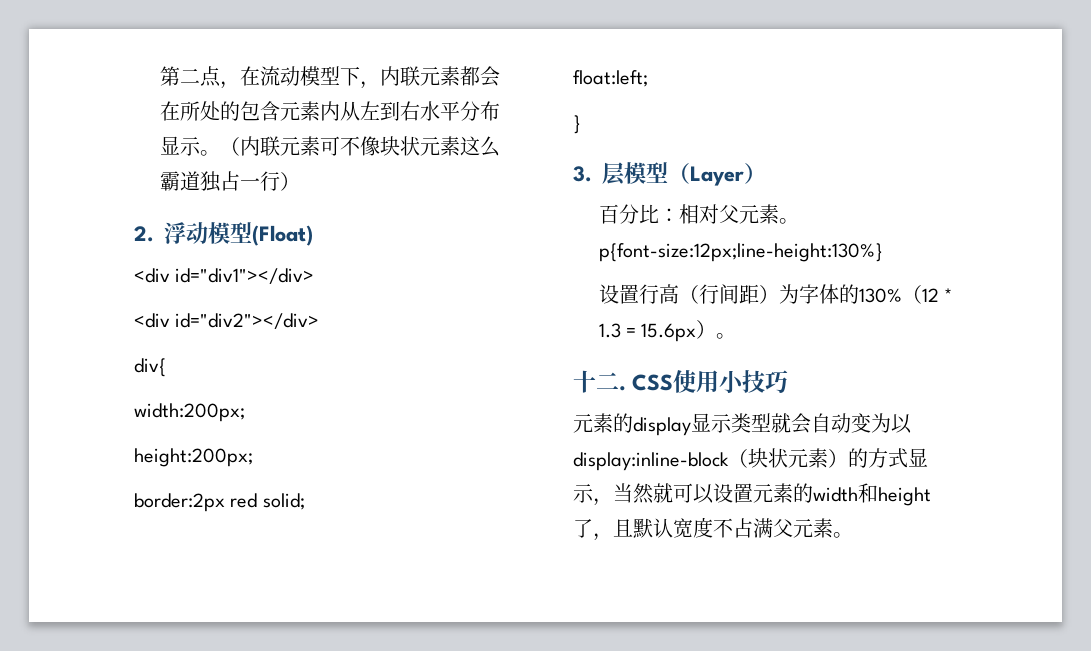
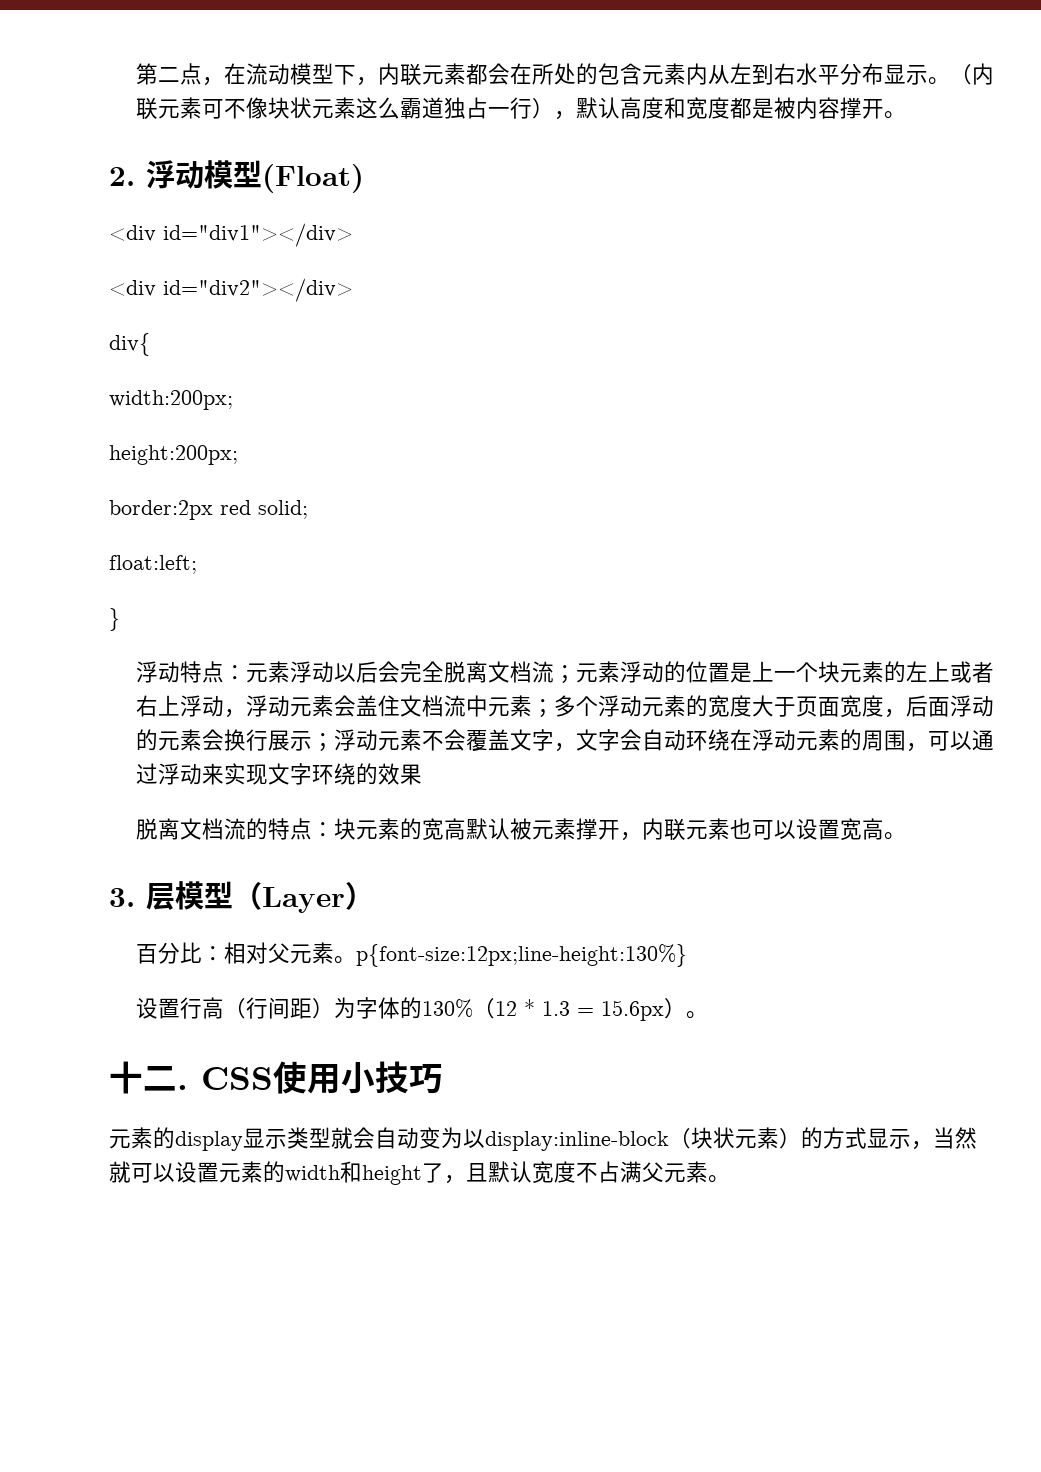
(300, 181) none -> [553,97,906,120] ，默认高度和宽度都是被内容撑开。
(581, 124) none -> [135,661,994,684] [135,695,994,718] [135,729,994,752] [135,763,422,785] [135,818,906,841] // 浮动特点：元素浮动以后会完全脱离文档流；元素浮动的位置是上一个块元素的左上或者右上浮动，浮动元素会盖住文档流中元素；多个浮动元素的宽度大于页面宽度，后面浮动的元素会换行展示；浮动元素不会覆盖文字，文字会自动环绕在浮动元素的周围，可以通过浮动来实现文字环绕的效果 // 脱离文档流的特点：块元素的宽高默认被元素撑开，内联元素也可以设置宽高。

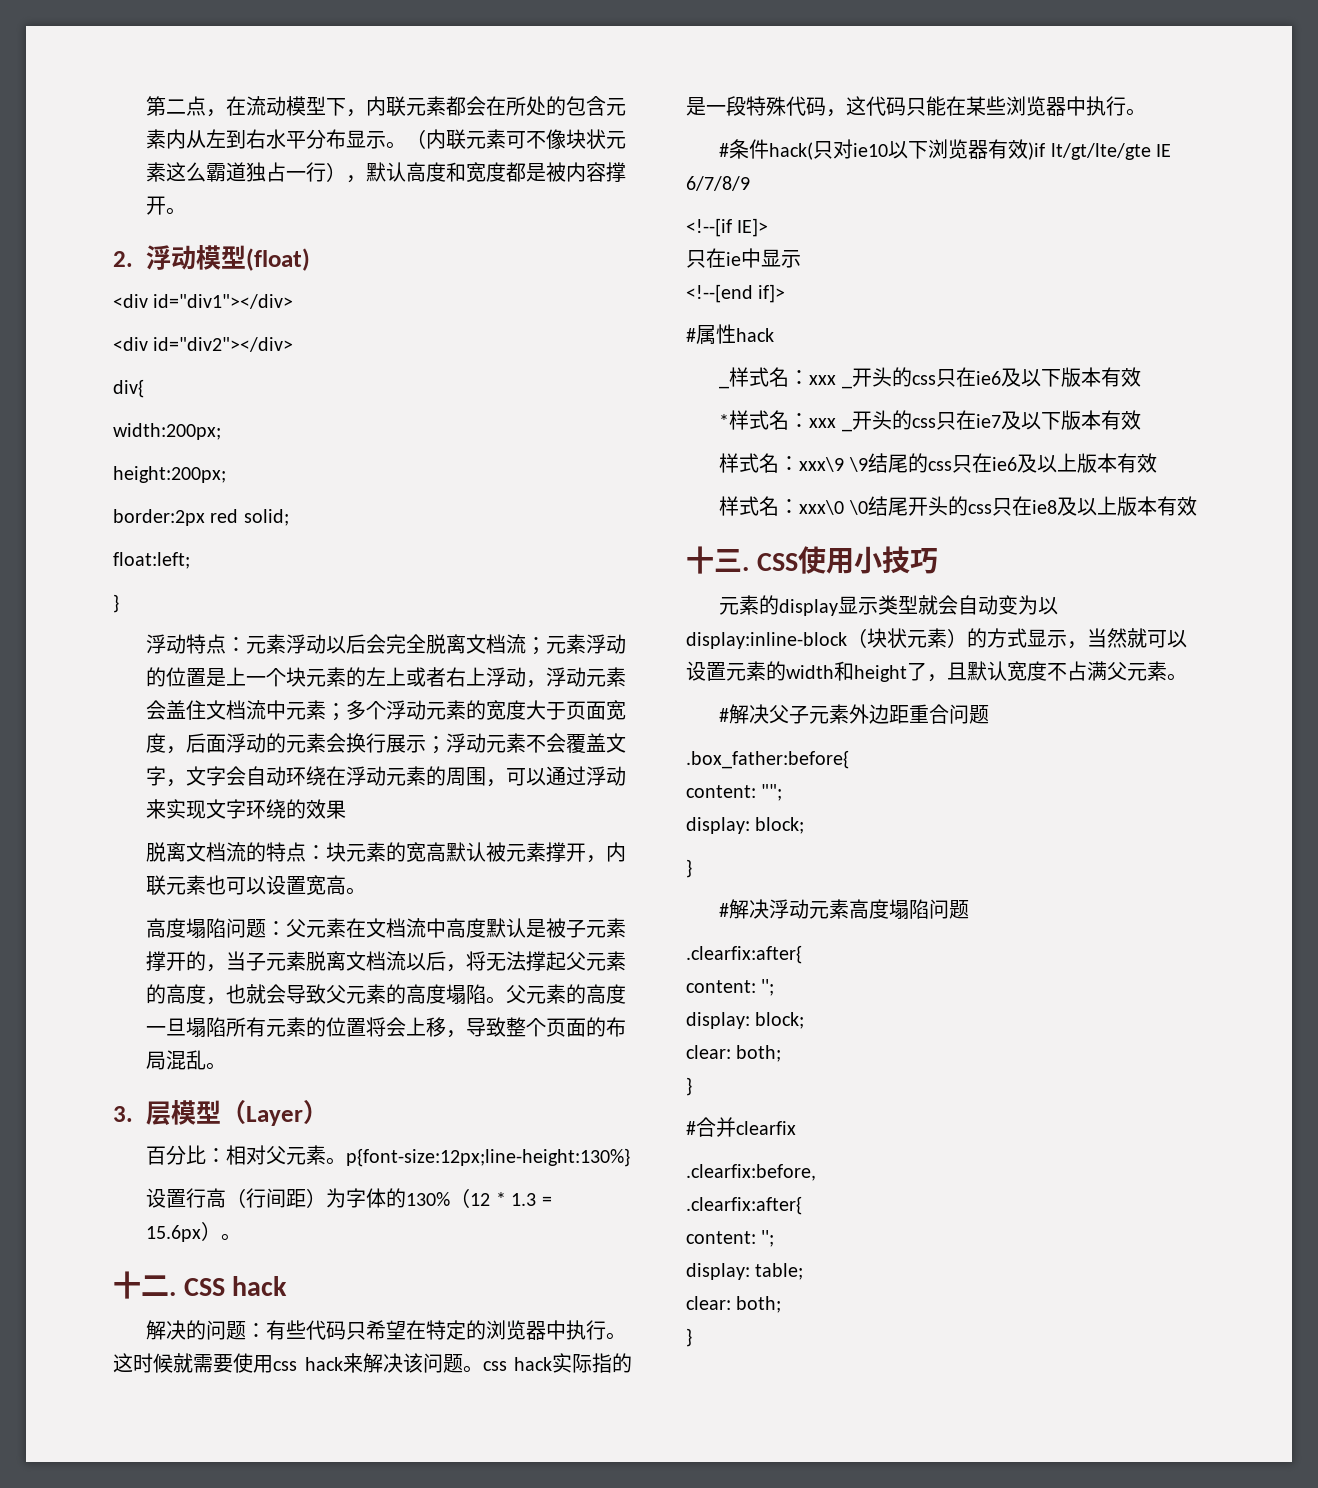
[261,164,364,193] (Float) -> [246,248,311,271] (float)
(906, 836) none -> [146,918,627,938] [146,951,627,972] [146,984,627,1005] [146,1017,627,1038] [146,1050,227,1070] // 高度塌陷问题：父元素在文档流中高度默认是被子元素撑开的，当子元素脱离文档流以后，将无法撑起父元素的高度，也就会导致父元素的高度塌陷。父元素的高度一旦塌陷所有元素的位置将会上移，导致整个页面的布局混乱。
[109,1061,177,1094] // 十二 -> [113,1271,288,1299] [146,1320,627,1340] [113,1353,632,1373] [686,96,1146,117] [719,139,1172,160] [686,176,750,191] [686,218,769,237] [686,248,801,268] [686,284,786,303] [686,324,774,345] [719,367,837,389] [841,367,1141,389] [719,410,837,430] [841,410,1141,432] [719,453,1157,473] [719,496,1197,516] [686,546,742,574] // 十二. CSS hack // 解决的问题：有些代码只希望在特定的浏览器中执行。这时候就需要使用css hack来解决该问题。css hack实际指的是一段特殊代码，这代码只能在某些浏览器中执行。 // #条件hack(只对ie10以下浏览器有效)if lt/gt/lte/gte IE 6/7/8/9 // <!--[if IE]> // 只在ie中显示 // <!--[end if]> // #属性hack // _样式名：xxx _开头的css只在ie6及以下版本有效 // *样式名：xxx _开头的css只在ie7及以下版本有效 // 样式名：xxx\9 \9结尾的css只在ie6及以上版本有效 // 样式名：xxx\0 \0结尾开头的css只在ie8及以上版本有效 // 十三
(730, 1179) none -> [719,704,990,724] [686,750,849,769] [686,784,783,801] [686,817,805,834] [686,859,692,878] [719,899,970,919] [686,945,802,964] [686,979,775,996] [686,1012,805,1029] [686,1045,782,1062] [686,1077,692,1096] [686,1117,796,1137] [686,1164,816,1181] [686,1196,802,1215] [686,1230,775,1247] [686,1263,804,1280] [686,1296,782,1313] [686,1328,692,1347] // #解决父子元素外边距重合问题 // .box_father:before{ // content: ""; // display: block; // } // #解决浮动元素高度塌陷问题 // .clearfix:after{ // content: ''; // display: block; // clear: both; // } // #合并clearfix // .clearfix:before, // .clearfix:after{ // content: ''; // display: table; // clear: both; // }

